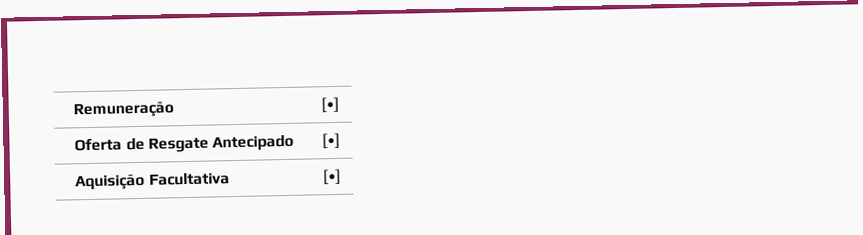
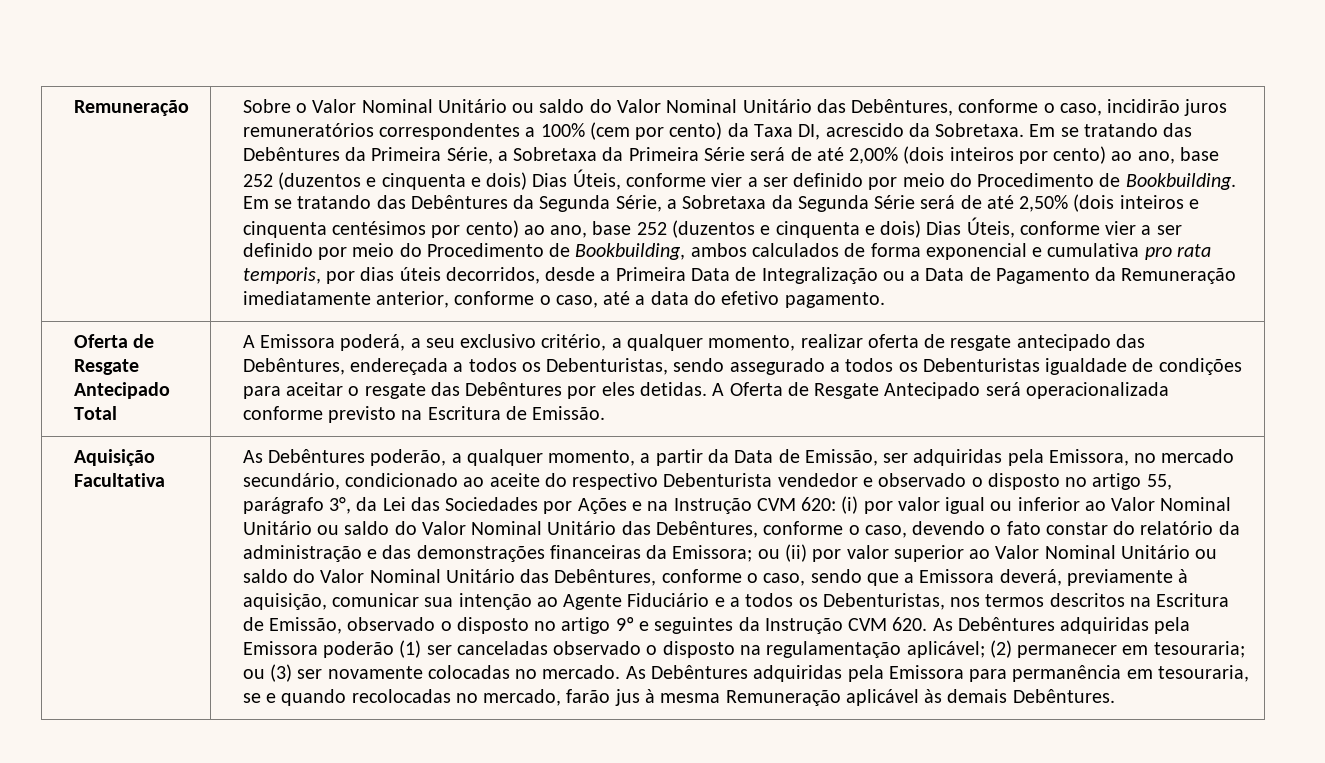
[321,96,340,113] [74,134,294,153] [322,132,341,149] [75,172,230,191] [323,168,342,185] [•] // Oferta de Resgate Antecipado | [•] // Aquisição Facultativa | [•] -> [242,99,1228,116] [242,122,1193,140] [242,146,1219,164] [242,169,1236,190] [242,194,1199,212] [242,217,1182,238] [242,243,1211,260] [242,267,1237,284] [242,291,885,308] [73,334,155,348] [73,359,139,375] [73,382,170,399] [73,406,117,420] [242,334,1145,351] [242,358,1242,375] [242,382,1169,399] [242,406,606,423] [73,449,155,466] [73,473,165,487] [242,449,1235,466] [242,473,1172,490] [242,496,1232,514] [242,521,1240,538] [242,544,1218,562] [242,569,1189,586] [242,593,1230,610] [242,617,1191,634] [242,640,1245,658] [242,664,1249,682] [242,689,1115,706] Sobre o Valor Nominal Unitário ou saldo do Valor Nominal Unitário das Debêntures, conforme o caso, incidirão juros remuneratórios correspondentes a 100% (cem por cento) da Taxa DI, acrescido da Sobretaxa. Em se tratando das Debêntures da Primeira Série, a Sobretaxa da Primeira Série será de até 2,00% (dois inteiros por cento) ao ano, base 252 (duzentos e cinquenta e dois) Dias Úteis, conforme vier a ser definido por meio do Procedimento de Bookbuilding. Em se tratando das Debêntures da Segunda Série, a Sobretaxa da Segunda Série será de até 2,50% (dois inteiros e cinquenta centésimos por cento) ao ano, base 252 (duzentos e cinquenta e dois) Dias Úteis, conforme vier a ser definido por meio do Procedimento de Bookbuilding, ambos calculados de forma exponencial e cumulativa pro rata temporis, por dias úteis decorridos, desde a Primeira Data de Integralização ou a Data de Pagamento da Remuneração imediatamente anterior, conforme o caso, até a data do efetivo pagamento. // Oferta de Resgate Antecipado Total | A Emissora poderá, a seu exclusivo critério, a qualquer momento, realizar oferta de resgate antecipado das Debêntures, endereçada a todos os Debenturistas, sendo assegurado a todos os Debenturistas igualdade de condições para aceitar o resgate das Debêntures por eles detidas. A Oferta de Resgate Antecipado será operacionalizada conforme previsto na Escritura de Emissão. // Aquisição Facultativa | As Debêntures poderão, a qualquer momento, a partir da Data de Emissão, ser adquiridas pela Emissora, no mercado secundário, condicionado ao aceite do respectivo Debenturista vendedor e observado o disposto no artigo 55, parágrafo 3°, da Lei das Sociedades por Ações e na Instrução CVM 620: (i) por valor igual ou inferior ao Valor Nominal Unitário ou saldo do Valor Nominal Unitário das Debêntures, conforme o caso, devendo o fato constar do relatório da administração e das demonstrações financeiras da Emissora; ou (ii) por valor superior ao Valor Nominal Unitário ou saldo do Valor Nominal Unitário das Debêntures, conforme o caso, sendo que a Emissora deverá, previamente à aquisição, comunicar sua intenção ao Agente Fiduciário e a todos os Debenturistas, nos termos descritos na Escritura de Emissão, observado o disposto no artigo 9º e seguintes da Instrução CVM 620. As Debêntures adquiridas pela Emissora poderão (1) ser canceladas observado o disposto na regulamentação aplicável; (2) permanecer em tesouraria; ou (3) ser novamente colocadas no mercado. As Debêntures adquiridas pela Emissora para permanência em tesouraria, se e quando recolocadas no mercado, farão jus à mesma Remuneração aplicável às demais Debêntures.

